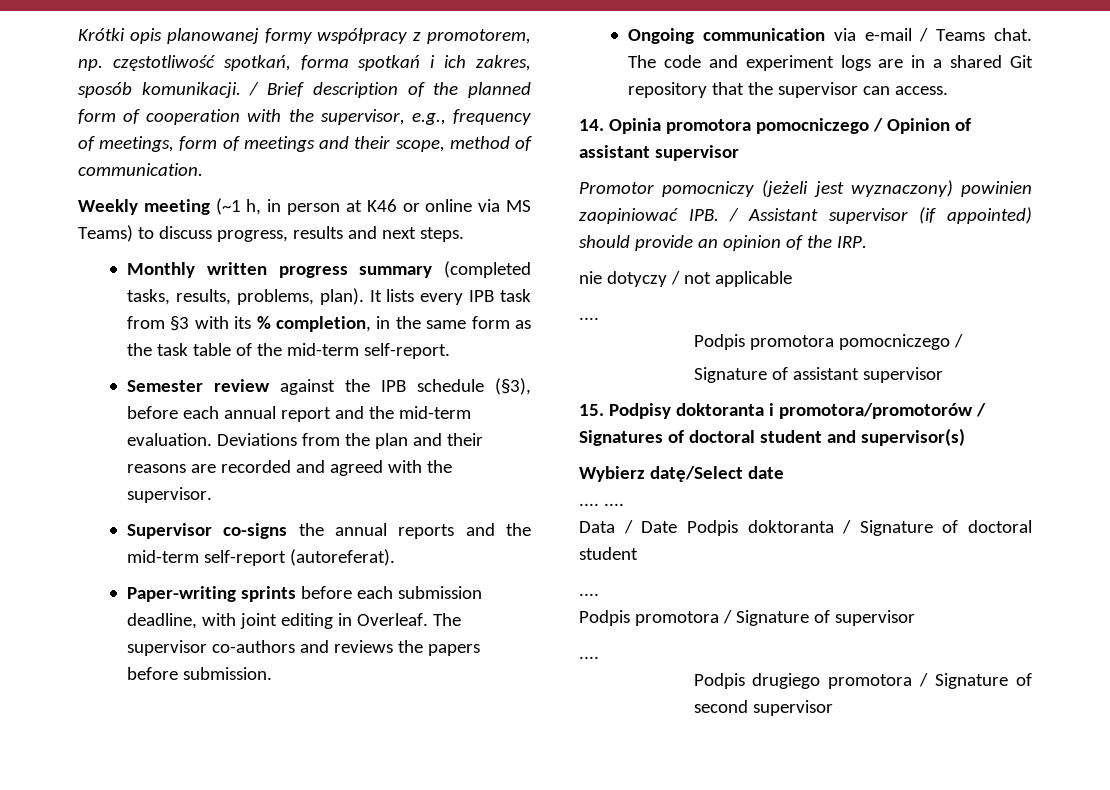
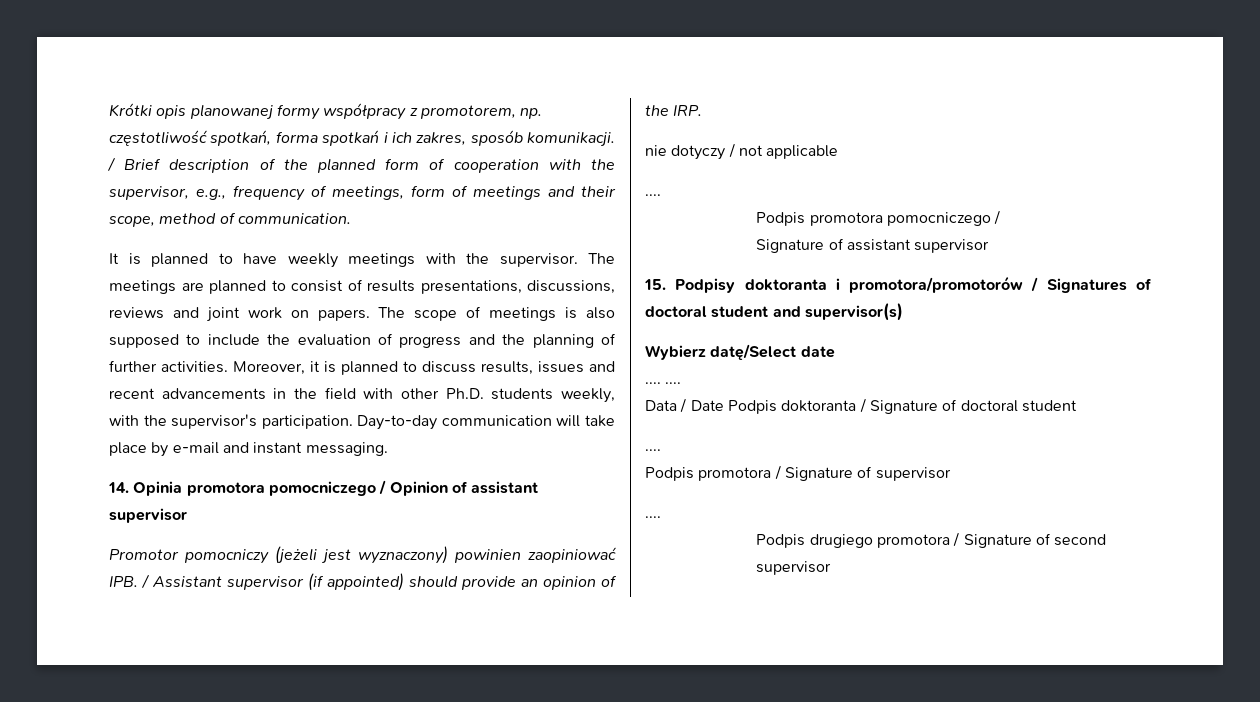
[78,198,531,215] [78,225,464,242] [127,261,531,278] [127,288,531,305] [127,316,532,332] [127,343,450,359] [127,378,531,395] [127,406,471,422] [127,433,483,449] [127,460,452,476] [127,487,213,503] [127,523,531,539] [127,549,395,566] [127,586,482,602] [127,613,461,629] [127,640,480,656] [127,667,272,680] [628,28,1032,44] [628,55,1033,71] [628,82,948,98] Weekly meeting (~1 h, in person at K46 or online via MS Teams) to discuss progress, results and next steps. // Monthly written progress summary (completed tasks, results, problems, plan). It lists every IPB task from §3 with its % completion, in the same form as the task table of the mid-term self-report. // Semester review against the IPB schedule (§3), before each annual report and the mid-term evaluation. Deviations from the plan and their reasons are recorded and agreed with the supervisor. // Supervisor co-signs the annual reports and the mid-term self-report (autoreferat). // Paper-writing sprints before each submission deadline, with joint editing in Overleaf. The supervisor co-authors and reviews the papers before submission. // Ongoing communication via e-mail / Teams chat. The code and experiment logs are in a shared Git repository that the supervisor can access. -> [109,253,615,268] [109,279,615,294] [109,306,616,322] [109,333,616,348] [109,360,615,375] [109,387,615,403] [109,414,615,430] [109,442,388,457] It is planned to have weekly meetings with the supervisor. The meetings are planned to consist of results presentations, discussions, reviews and joint work on papers. The scope of meetings is also supposed to include the evaluation of progress and the planning of further activities. Moreover, it is planned to discuss results, issues and recent advancements in the field with other Ph.D. students weekly, with the supervisor's participation. Day-to-day communication will take place by e-mail and instant messaging.

